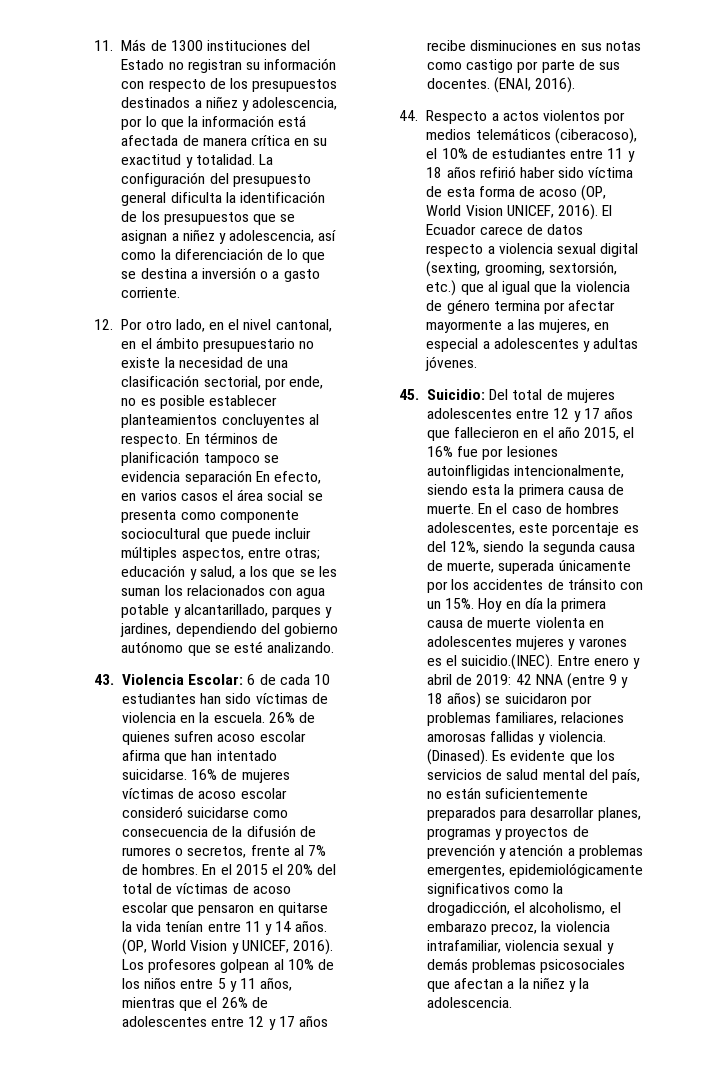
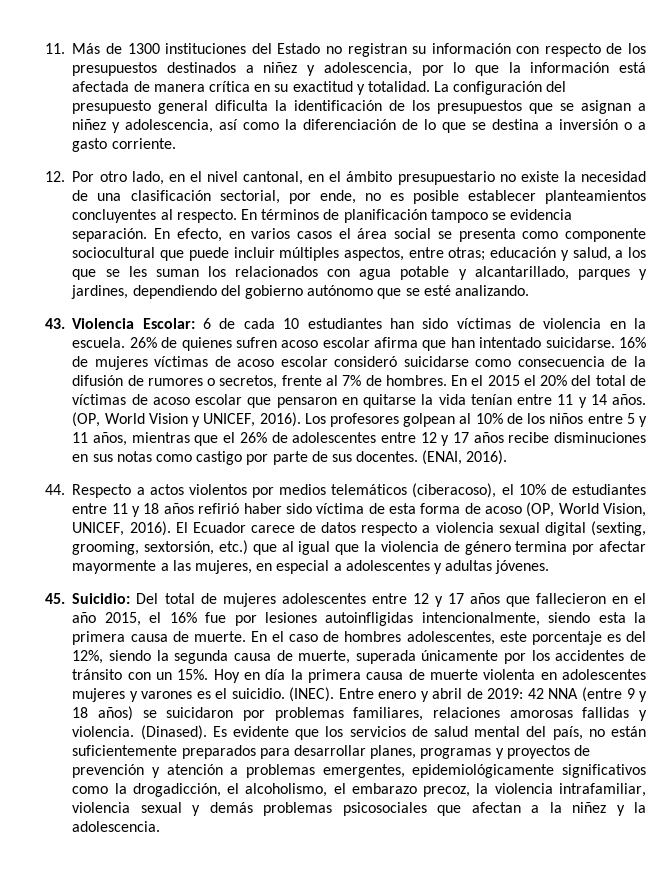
[184,470,252,485] separación -> [72,228,148,242] separación.
[465,205,503,216] Vision -> [602,503,646,517] Vision,
[461,654,554,670] suicidio.(INEC). -> [231,687,335,702] suicidio. (INEC).

